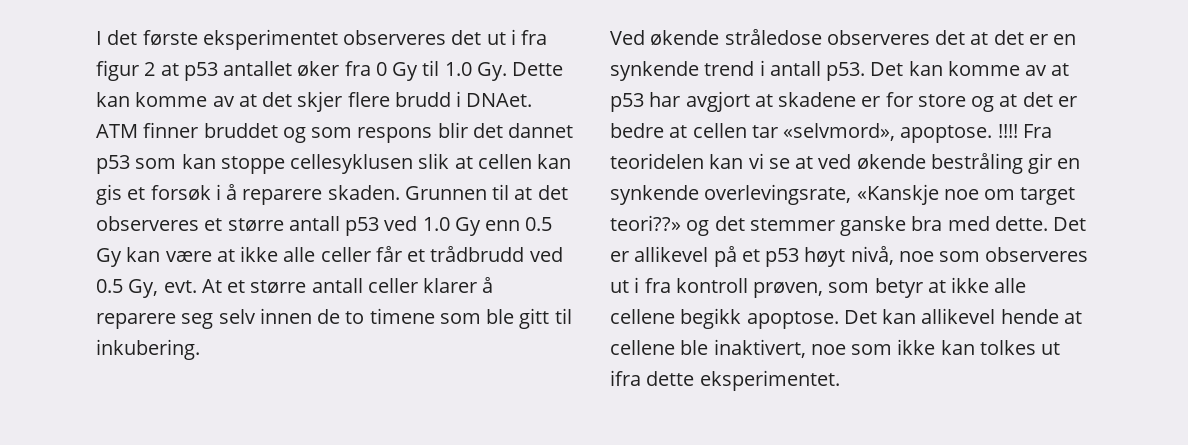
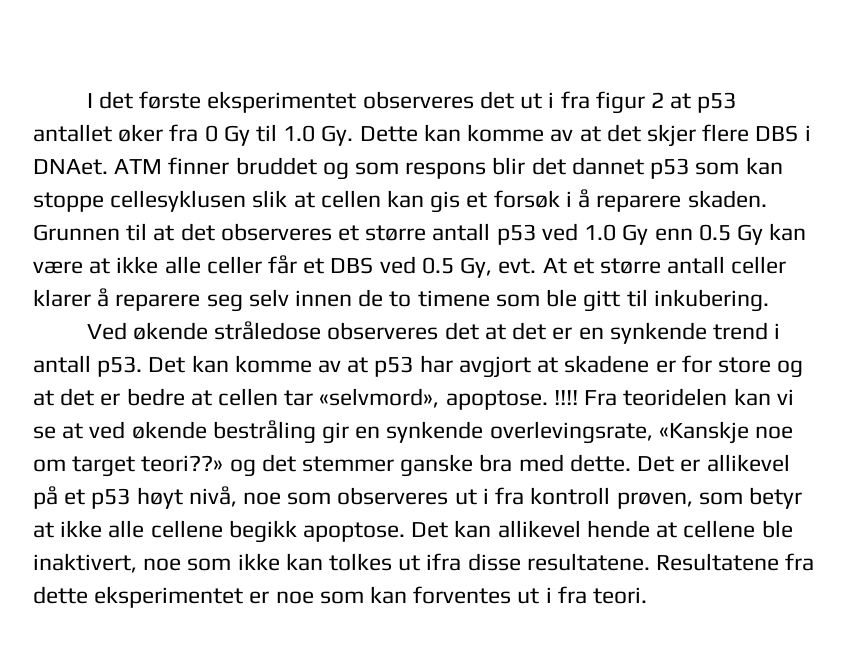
[394,92,451,107] brudd -> [755,125,799,142] DBS
[430,246,525,262] trådbrudd -> [330,257,374,274] DBS
[646,370,840,391] dette eksperimentet. -> [467,553,815,571] [33,586,648,608] disse resultatene. Resultatene fra dette eksperimentet er noe som kan forventes ut i fra teori.

